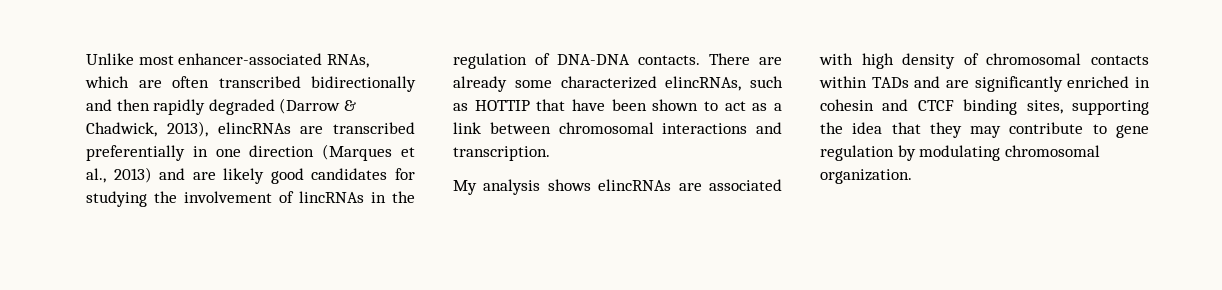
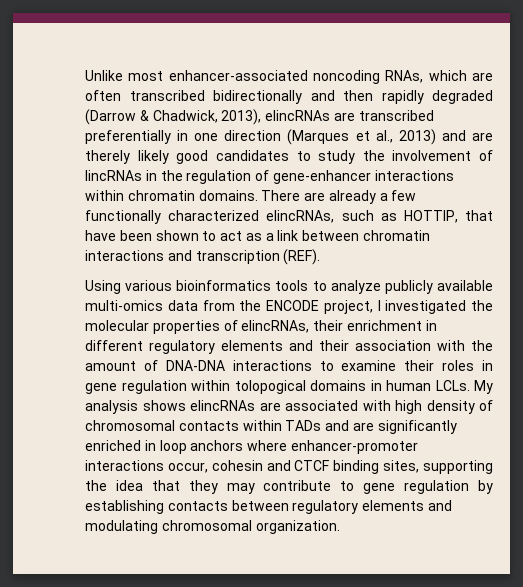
(323, 59) none -> [313,70,380,84] noncoding
(216, 176) none -> [85,150,130,164] therely
[395,168,415,180] [86,191,147,207] for studying -> [296,150,356,164] to study
[557,53,782,65] [453,76,552,92] DNA-DNA contacts. There are already some -> [272,170,454,184] [85,190,417,204] [85,210,161,224] gene-enhancer interactions within chromatin domains. There are already a few functionally
[474,100,530,111] HOTTIP -> [403,210,458,223] HOTTIP,
[558,122,654,134] chromosomal -> [363,230,431,241] chromatin
[453,146,550,161] transcription. // -> [195,249,321,265] [85,280,493,294] [85,300,493,314] [85,320,437,334] [85,340,493,354] [85,360,493,371] [85,380,470,394] transcription (REF). // Using various bioinformatics tools to analyze publicly available multi-omics data from the ENCODE project, I investigated the molecular properties of elincRNAs, their enrichment in different regulatory elements and their association with the amount of DNA-DNA interactions to examine their roles in gene regulation within tolopogical domains in human LCLs.
(1150, 82) none -> [159,440,418,454] [85,460,208,473] loop anchors where enhancer-promoter interactions occur,
(916, 153) none -> [85,500,452,514] establishing contacts between regulatory elements and

